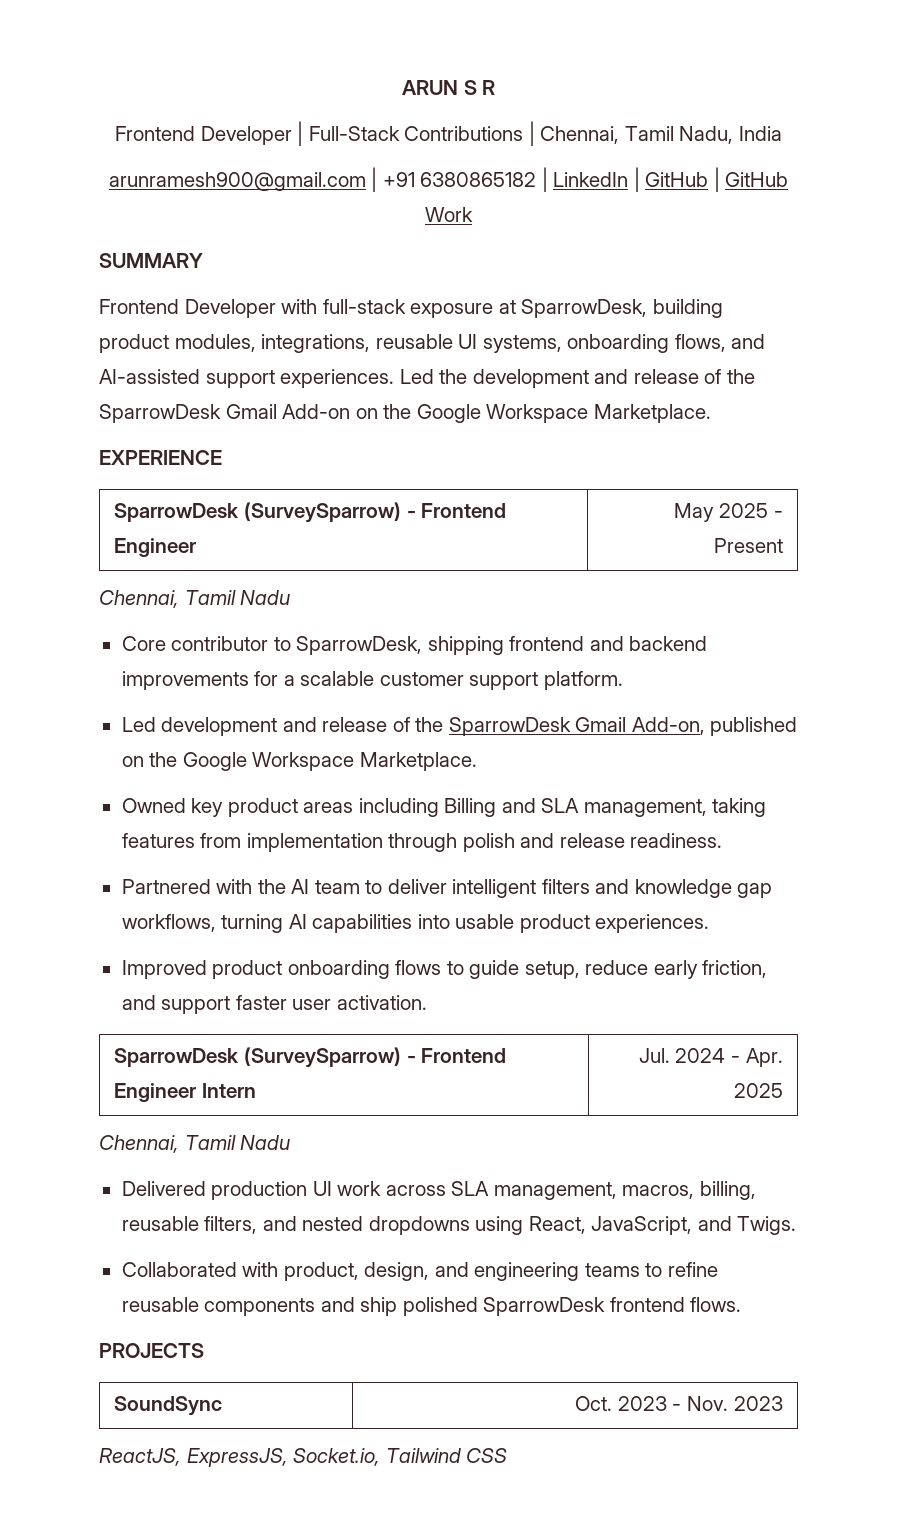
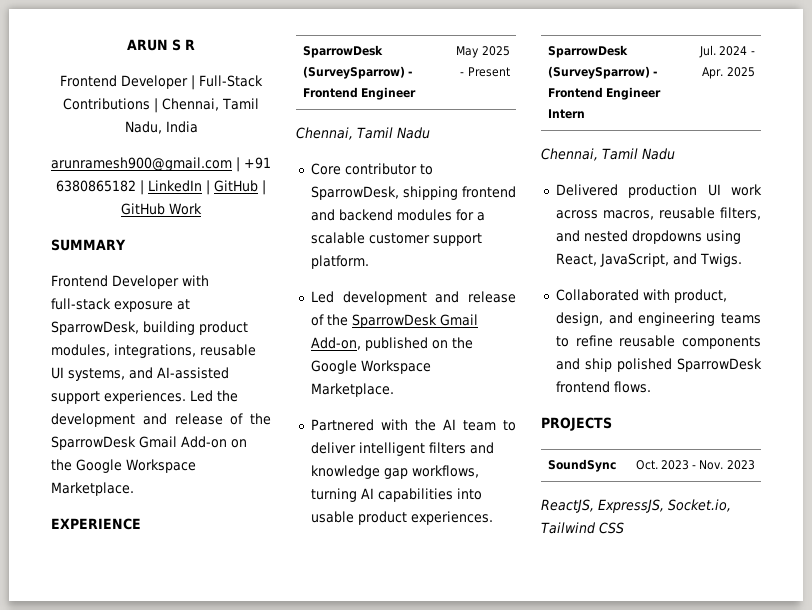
[567,334,726,353] onboarding flows, -> (125, 374) none
[121,671,249,690] improvements -> [396,209,452,221] modules
[121,798,767,817] [121,833,723,852] // Owned key product areas including Billing and SLA management, taking features from implementation through polish and release readiness. -> (394, 390) none
[121,960,768,979] [121,995,427,1014] // Improved product onboarding flows to guide setup, reduce early friction, and support faster user activation. -> (493, 518) none
[451,1181,756,1200] SLA management, macros, billing, -> [602,210,654,220] macros,

